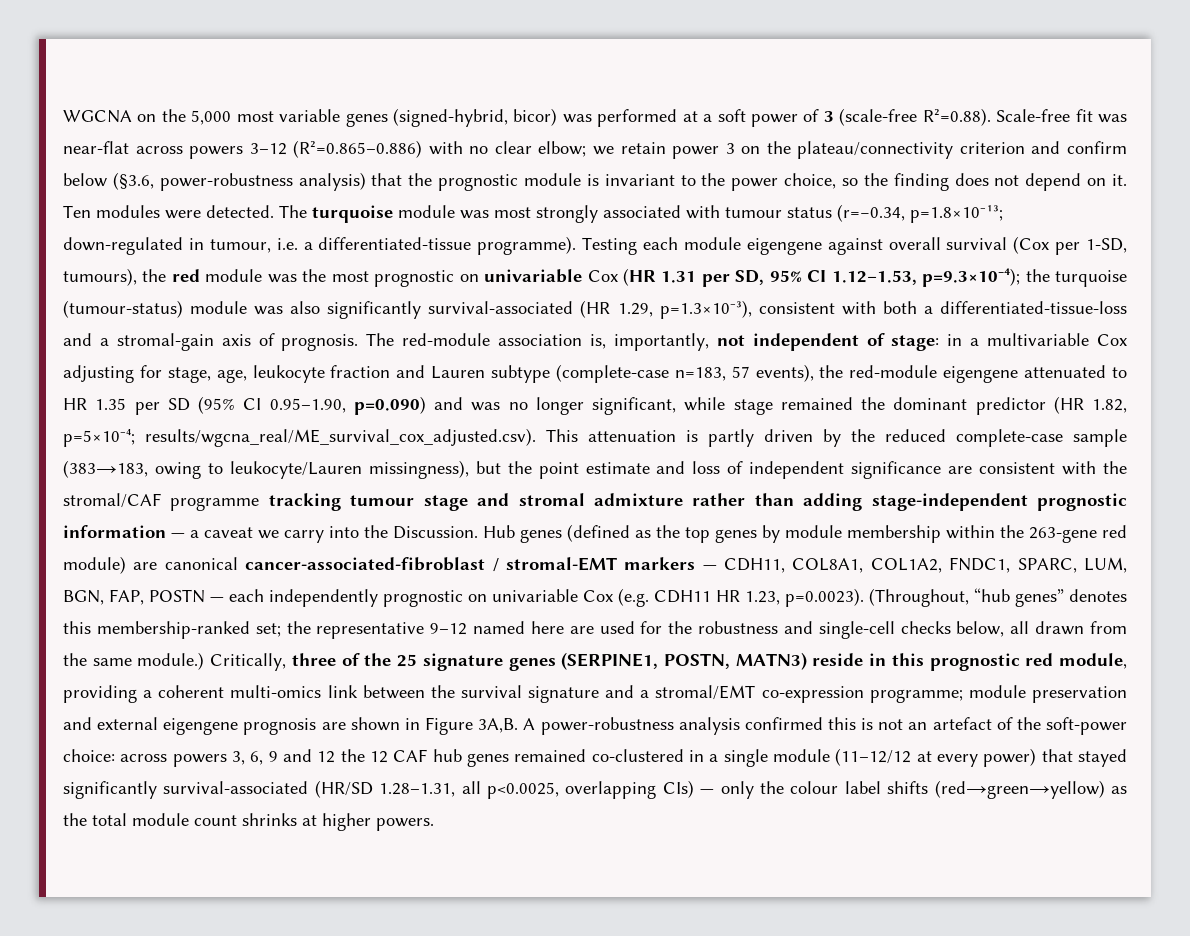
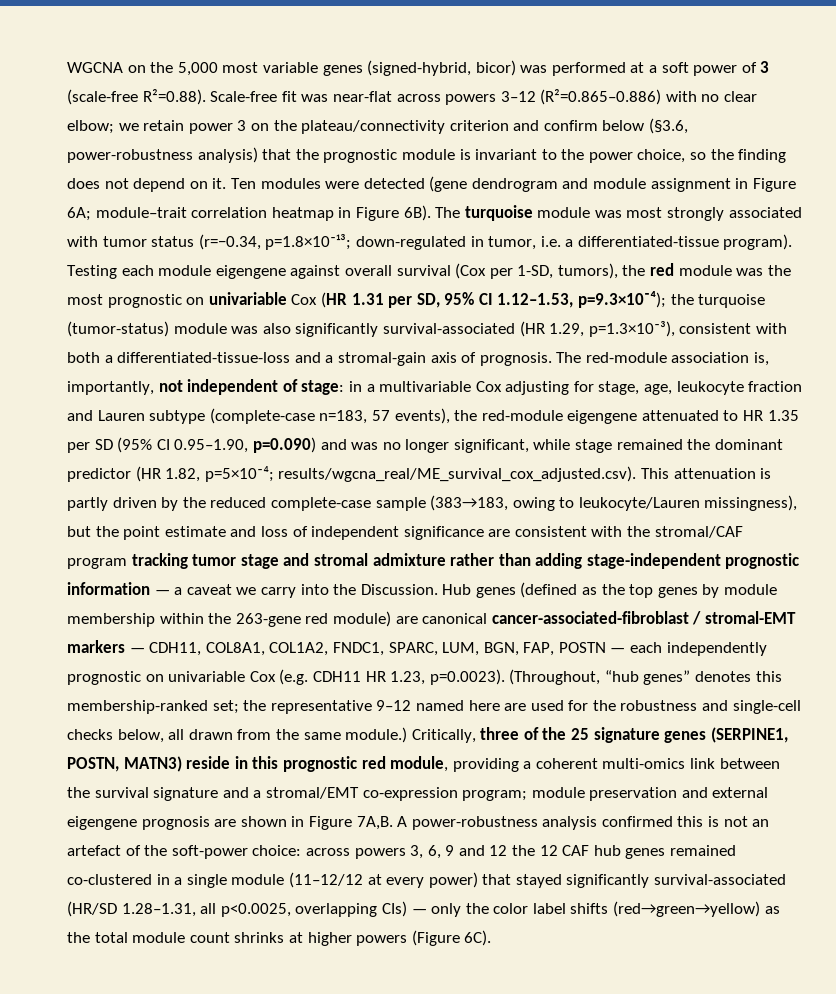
[206,205,274,218] detected. -> [363,176,796,192] [67,205,431,221] detected (gene dendrogram and module assignment in Figure 6A; module–trait correlation heatmap in Figure 6B).
[725,207,782,218] tumour -> [102,236,147,247] tumor
[209,239,271,253] tumour, -> [488,236,537,250] tumor,
[477,236,577,255] programme). -> [723,234,793,250] program).
[63,268,137,286] tumours), -> [557,263,618,279] tumors),
[63,300,183,318] (tumour-status) -> [67,321,169,337] (tumor-status)
[170,493,415,511] programme tracking tumour -> [67,553,237,569] program tracking tumor
[869,689,963,703] programme; -> [462,790,528,801] program;
[478,718,519,733] 3A,B. -> [356,816,393,830] 7A,B.
[790,781,839,794] colour -> [493,903,529,914] color
[376,818,434,831] powers. -> [356,930,492,946] powers (Figure 6C).

